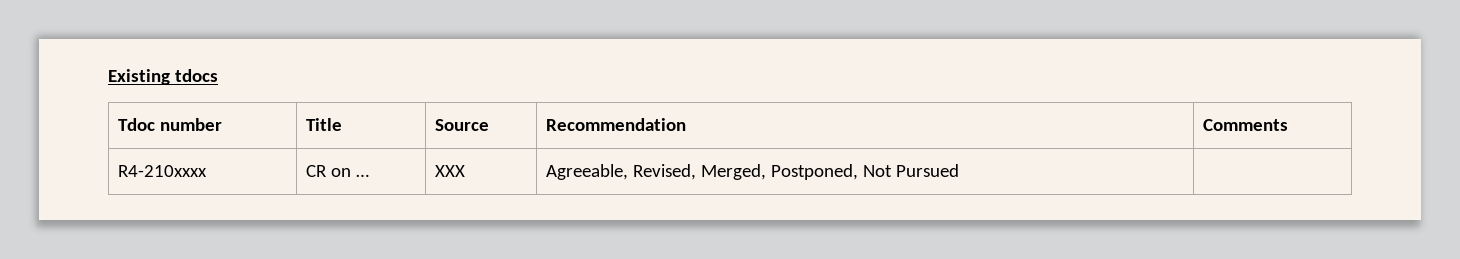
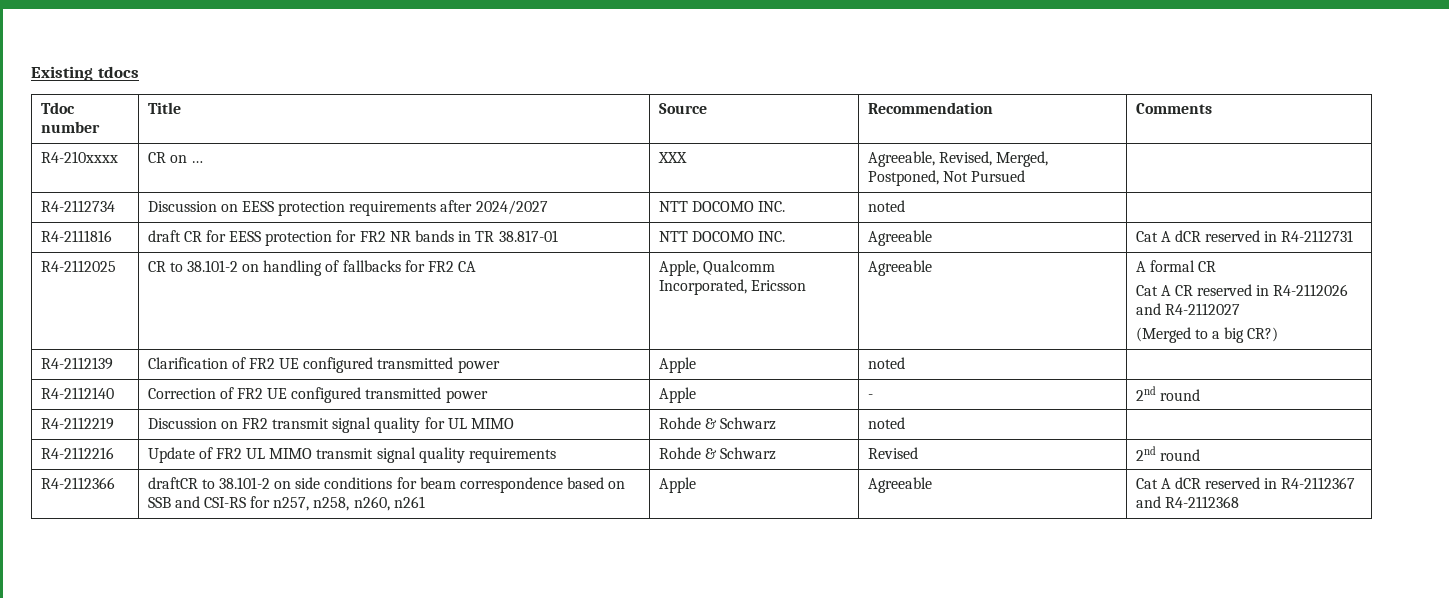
(959, 170) none -> [40,200,115,212] [147,200,548,216] [658,201,785,212] [867,200,905,212] [40,230,112,242] [147,230,558,246] [658,231,785,242] [867,230,932,246] [1135,230,1354,242] [40,260,116,272] [147,260,477,276] [658,260,775,276] [658,279,806,295] [867,260,932,276] [1135,260,1216,272] [1135,284,1349,296] [1135,303,1240,315] [1135,327,1279,343] [40,357,113,370] [147,357,500,373] [658,357,696,373] [867,357,905,369] [40,387,114,399] [147,387,488,403] [658,387,696,403] [867,394,873,399] [1135,386,1200,401] [40,417,114,430] [147,417,515,433] [658,417,776,430] [867,417,905,429] [40,447,114,459] [147,447,557,463] [658,447,776,460] [867,447,918,459] [1135,446,1200,461] [40,477,115,489] [147,477,626,493] [147,496,425,511] [658,477,696,493] [867,477,932,493] [1135,477,1356,489] [1135,496,1239,508] // R4-2112734 | Discussion on EESS protection requirements after 2024/2027 | NTT DOCOMO INC. | noted | // R4-2111816 | draft CR for EESS protection for FR2 NR bands in TR 38.817-01 | NTT DOCOMO INC. | Agreeable | Cat A dCR reserved in R4-2112731 // R4-2112025 | CR to 38.101-2 on handling of fallbacks for FR2 CA | Apple, Qualcomm Incorporated, Ericsson | Agreeable | A formal CR // Cat A CR reserved in R4-2112026 and R4-2112027 // (Merged to a big CR?) // R4-2112139 | Clarification of FR2 UE configured transmitted power | Apple | noted | // R4-2112140 | Correction of FR2 UE configured transmitted power | Apple | - | 2nd round // R4-2112219 | Discussion on FR2 transmit signal quality for UL MIMO | Rohde & Schwarz | noted | // R4-2112216 | Update of FR2 UL MIMO transmit signal quality requirements | Rohde & Schwarz | Revised | 2nd round // R4-2112366 | draftCR to 38.101-2 on side conditions for beam correspondence based on SSB and CSI-RS for n257, n258, n260, n261 | Apple | Agreeable | Cat A dCR reserved in R4-2112367 and R4-2112368

